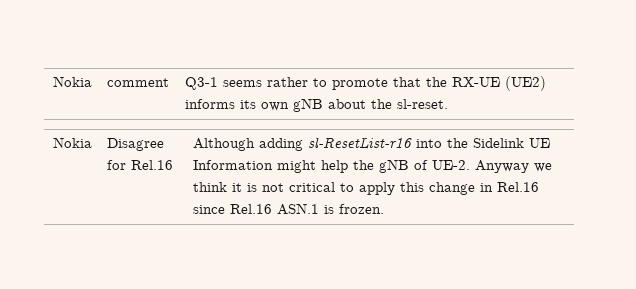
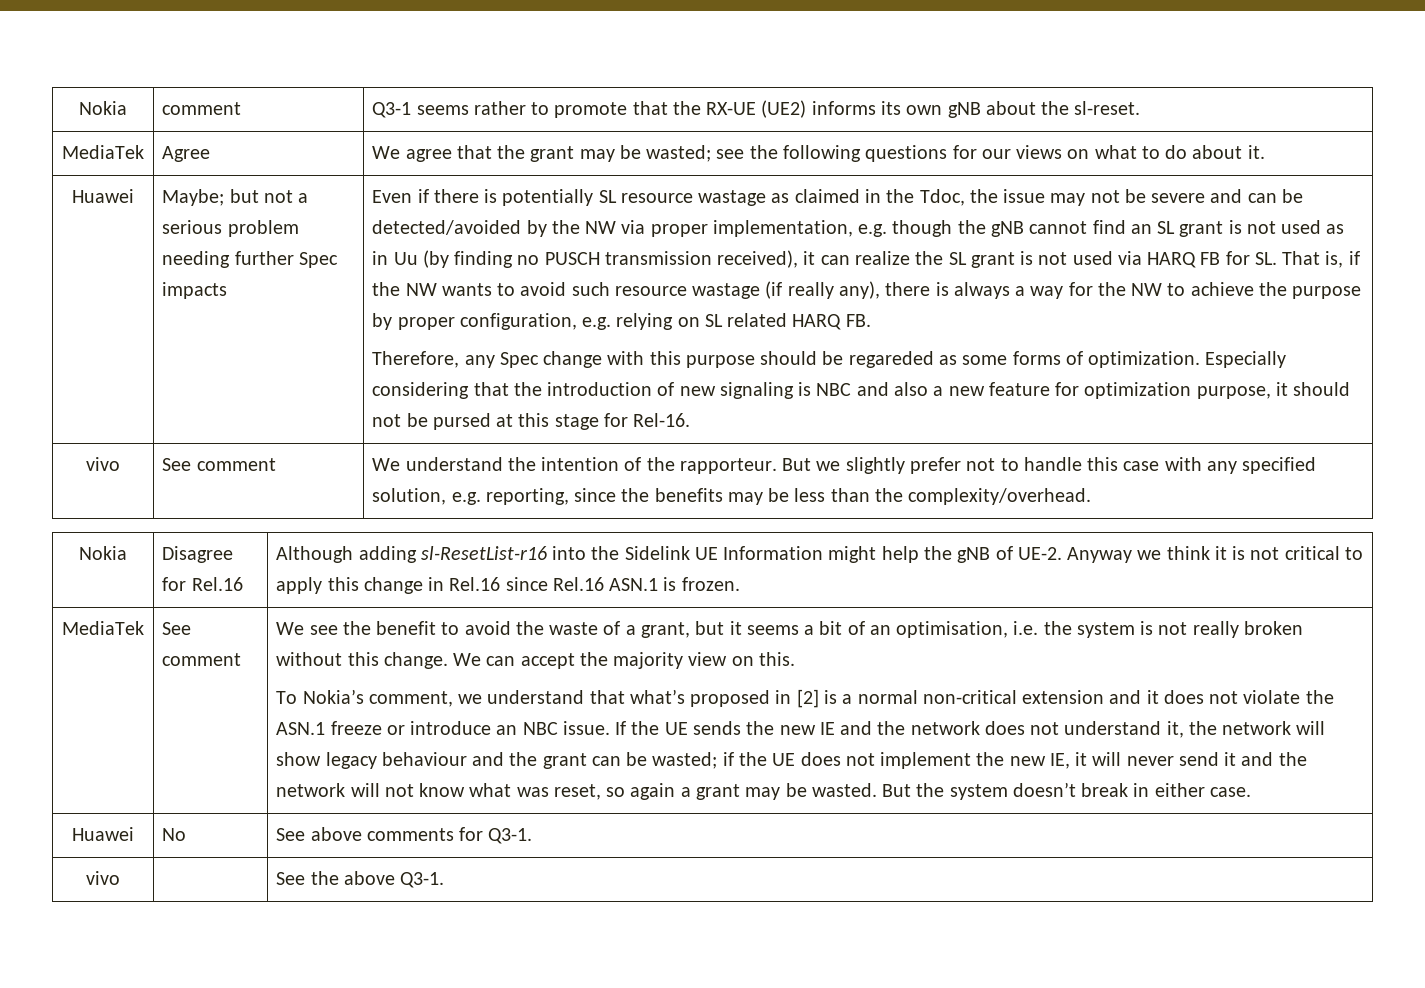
(448, 104) none -> [62,145,144,159] [162,146,211,162] [372,145,1265,162] [72,189,134,203] [162,189,309,206] [162,220,299,237] [162,251,338,268] [162,282,228,299] [372,189,1303,206] [372,220,1345,237] [372,250,1360,268] [372,281,1362,299] [372,313,871,330] [372,351,1287,368] [372,382,1351,399] [372,413,691,430] [86,457,120,471] [162,458,276,471] [372,457,1317,474] [372,488,1092,505] // MediaTek | Agree | We agree that the grant may be wasted; see the following questions for our views on what to do about it. // Huawei | Maybe; but not a serious problem needing further Spec impacts | Even if there is potentially SL resource wastage as claimed in the Tdoc, the issue may not be severe and can be detected/avoided by the NW via proper implementation, e.g. though the gNB cannot find an SL grant is not used as in Uu (by finding no PUSCH transmission received), it can realize the SL grant is not used via HARQ FB for SL. That is, if the NW wants to avoid such resource wastage (if really any), there is always a way for the NW to achieve the purpose by proper configuration, e.g. relying on SL related HARQ FB. // Therefore, any Spec change with this purpose should be regareded as some forms of optimization. Especially considering that the introduction of new signaling is NBC and also a new feature for optimization purpose, it should not be pursed at this stage for Rel-16. // vivo | See comment | We understand the intention of the rapporteur. But we slightly prefer not to handle this case with any specified solution, e.g. reporting, since the benefits may be less than the complexity/overhead.
(384, 209) none -> [62,621,144,635] [162,622,192,635] [162,653,242,666] [276,621,1303,638] [276,652,795,669] [276,689,1334,708] [276,721,1326,738] [276,752,1307,769] [276,782,1251,800] [72,827,134,841] [162,828,187,841] [276,827,533,844] [86,871,120,885] [276,871,445,888] // MediaTek | See comment | We see the benefit to avoid the waste of a grant, but it seems a bit of an optimisation, i.e. the system is not really broken without this change. We can accept the majority view on this. // To Nokia’s comment, we understand that what’s proposed in [2] is a normal non-critical extension and it does not violate the ASN.1 freeze or introduce an NBC issue. If the UE sends the new IE and the network does not understand it, the network will show legacy behaviour and the grant can be wasted; if the UE does not implement the new IE, it will never send it and the network will not know what was reset, so again a grant may be wasted. But the system doesn’t break in either case. // Huawei | No | See above comments for Q3-1. // vivo | | See the above Q3-1.

